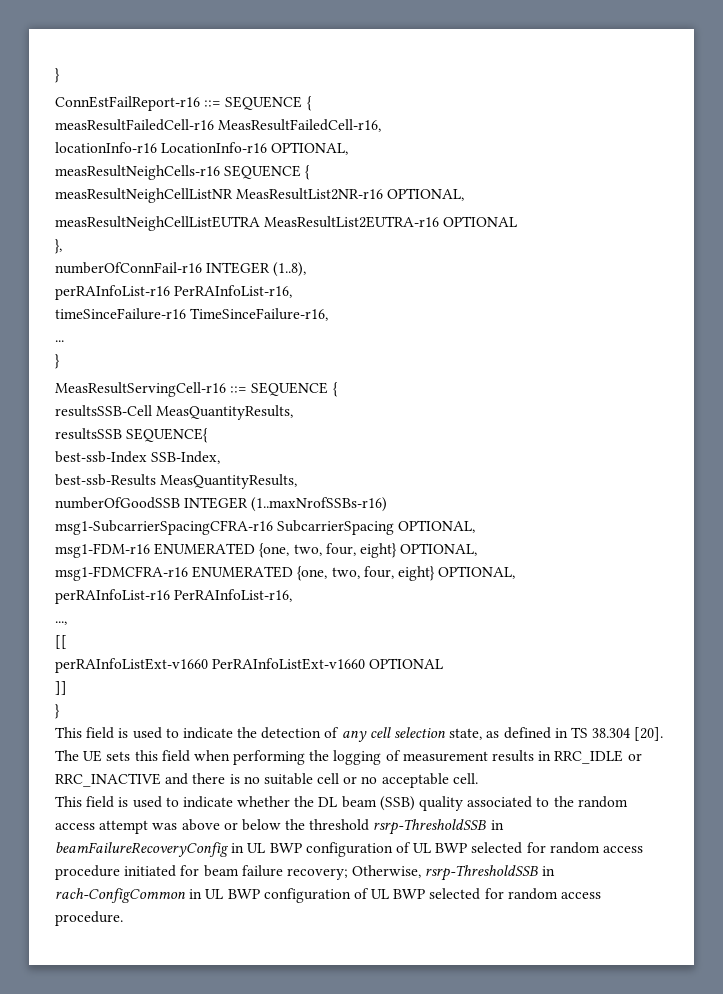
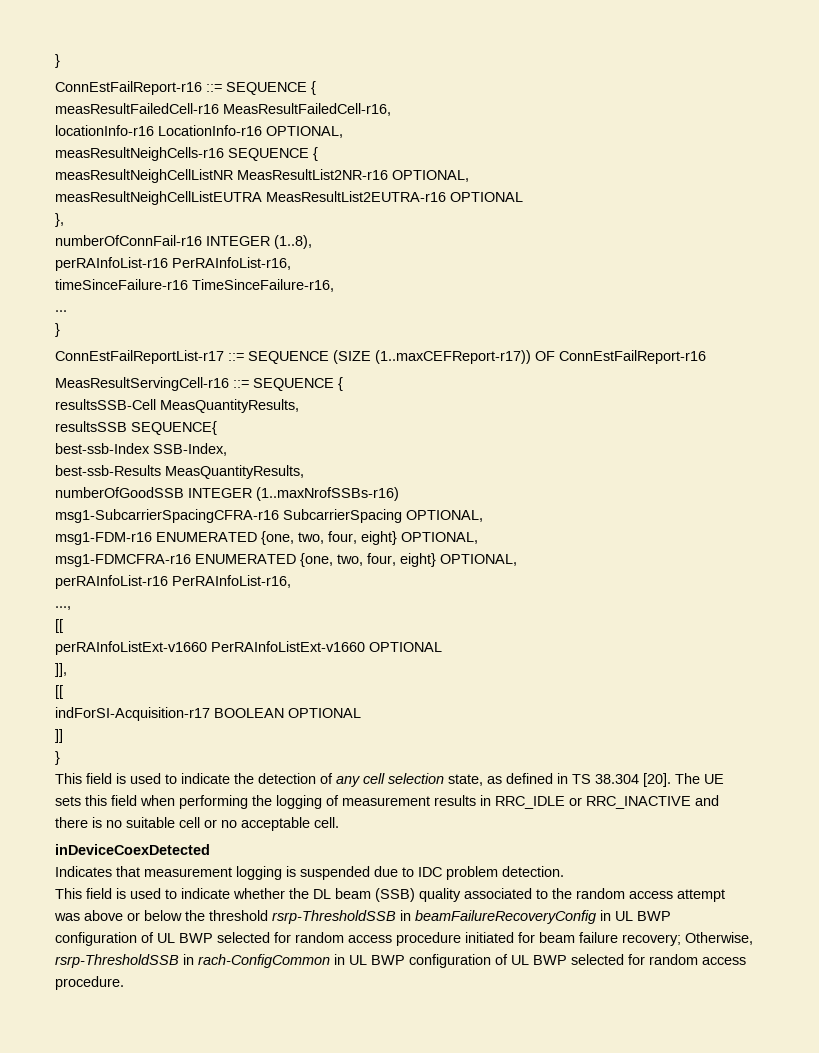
(60, 361) none -> [55,350,706,364] // ConnEstFailReportList-r17 ::= SEQUENCE (SIZE (1..maxCEFReport-r17)) OF ConnEstFailReport-r16
(444, 663) none -> [55,663,67,677] [55,685,63,699] [55,707,361,721] // ]], // [[ // indForSI-Acquisition-r17 BOOLEAN OPTIONAL
(478, 778) none -> [55,844,210,855] [55,866,564,880] // inDeviceCoexDetected // Indicates that measurement logging is suspended due to IDC problem detection.

